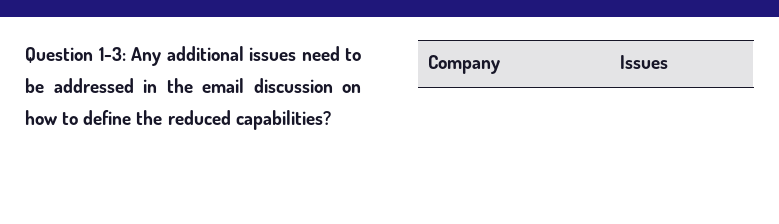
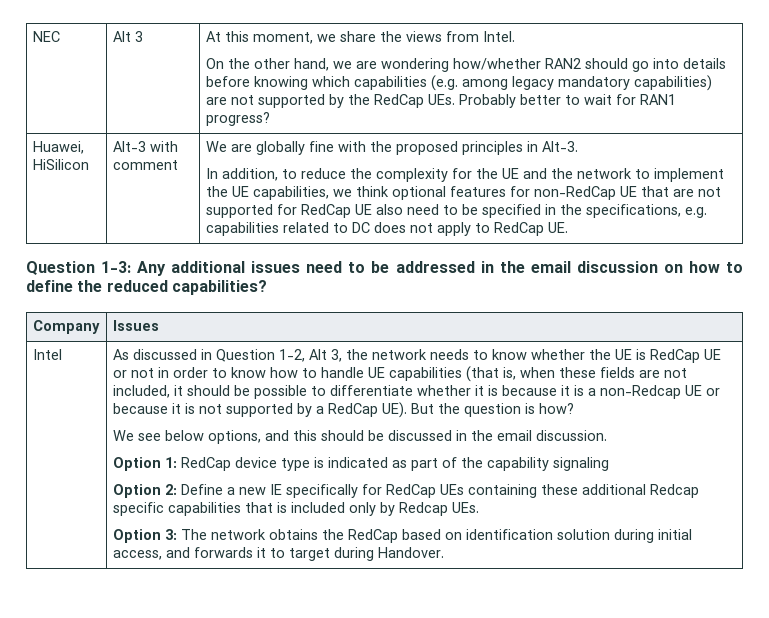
(25, 55) none -> [32,31,60,42] [112,31,143,42] [205,31,515,44] [205,58,726,72] [205,75,712,91] [205,94,676,108] [205,112,270,126] [32,141,84,154] [32,159,89,170] [112,141,178,152] [112,160,178,170] [205,141,578,155] [205,168,724,182] [205,186,721,200] [205,204,707,218] [205,222,568,236] NEC | Alt 3 | At this moment, we share the views from Intel. // On the other hand, we are wondering how/whether RAN2 should go into details before knowing which capabilities (e.g. among legacy mandatory capabilities) are not supported by the RedCap UEs. Probably better to wait for RAN1 progress? // Huawei, HiSilicon | Alt-3 with comment | We are globally fine with the proposed principles in Alt-3. // In addition, to reduce the complexity for the UE and the network to implement the UE capabilities, we think optional features for non-RedCap UE that are not supported for RedCap UE also need to be specified in the specifications, e.g. capabilities related to DC does not apply to RedCap UE. //
(669, 62) none -> [32,349,62,360] [112,349,721,363] [112,366,687,382] [112,385,720,399] [112,402,574,418] [112,430,607,444] [112,457,609,471] [112,484,699,498] [112,502,479,516] [112,529,692,543] [112,547,444,561] // Intel | As discussed in Question 1-2, Alt 3, the network needs to know whether the UE is RedCap UE or not in order to know how to handle UE capabilities (that is, when these fields are not included, it should be possible to differentiate whether it is because it is a non-Redcap UE or because it is not supported by a RedCap UE). But the question is how? // We see below options, and this should be discussed in the email discussion. // Option 1: RedCap device type is indicated as part of the capability signaling // Option 2: Define a new IE specifically for RedCap UEs containing these additional Redcap specific capabilities that is included only by Redcap UEs. // Option 3: The network obtains the RedCap based on identification solution during initial access, and forwards it to target during Handover.

